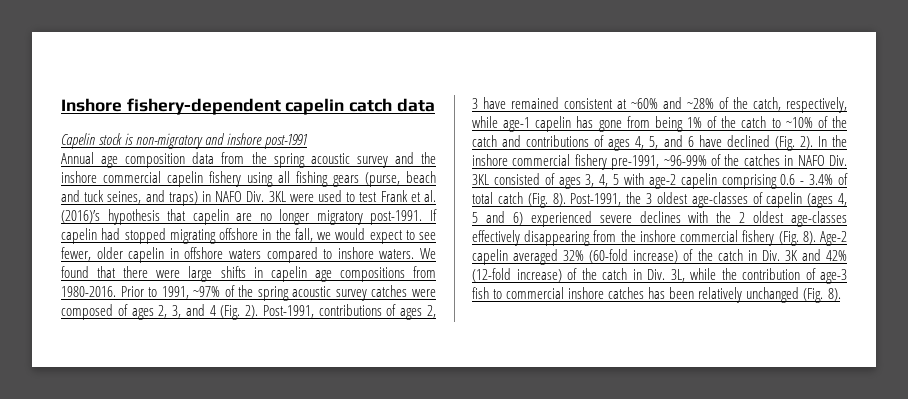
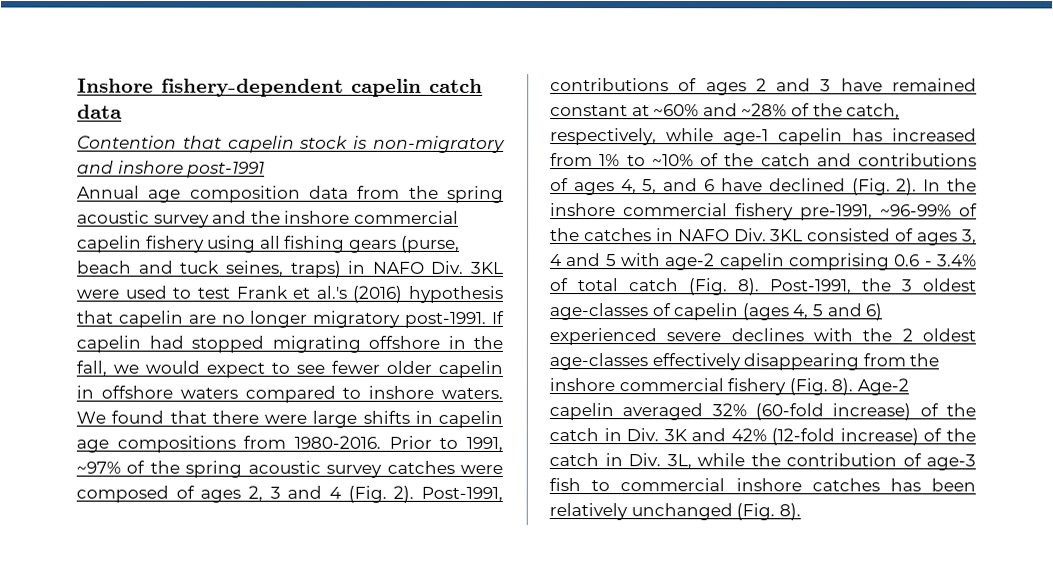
[61,133,95,149] Capelin -> [77,135,295,153] Contention that capelin
[145,190,165,202] and -> (284, 268) none
[423,190,436,202] [61,210,100,223] al. (2016)’s -> [315,285,403,303] al.'s (2016)
[61,247,91,261] fewer, -> [331,360,380,374] fewer
[172,305,182,318] 3, -> [269,486,281,499] 3
[427,305,437,318] 2, -> [755,78,812,92] 2 and
[564,98,613,109] consistent -> [550,105,628,117] constant
[598,116,767,132] gone from being 1% of the catch -> [892,128,977,142] [550,153,621,167] increased from 1%
[599,174,609,187] 4, -> [550,253,602,267] 4 and

